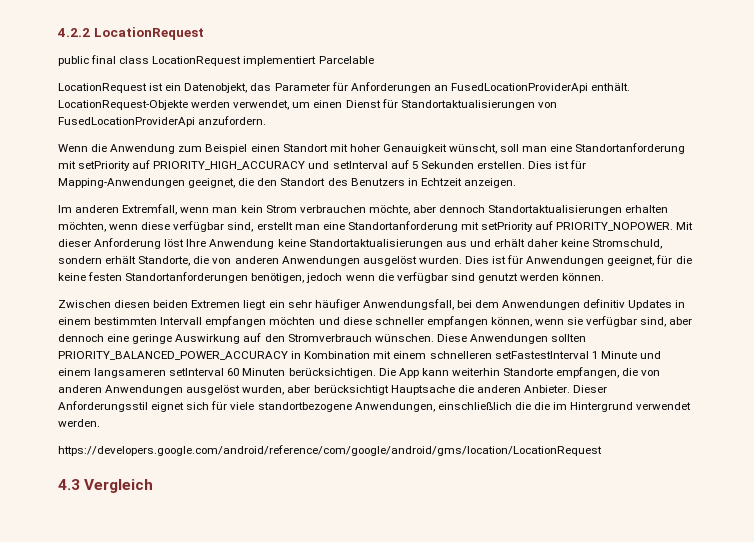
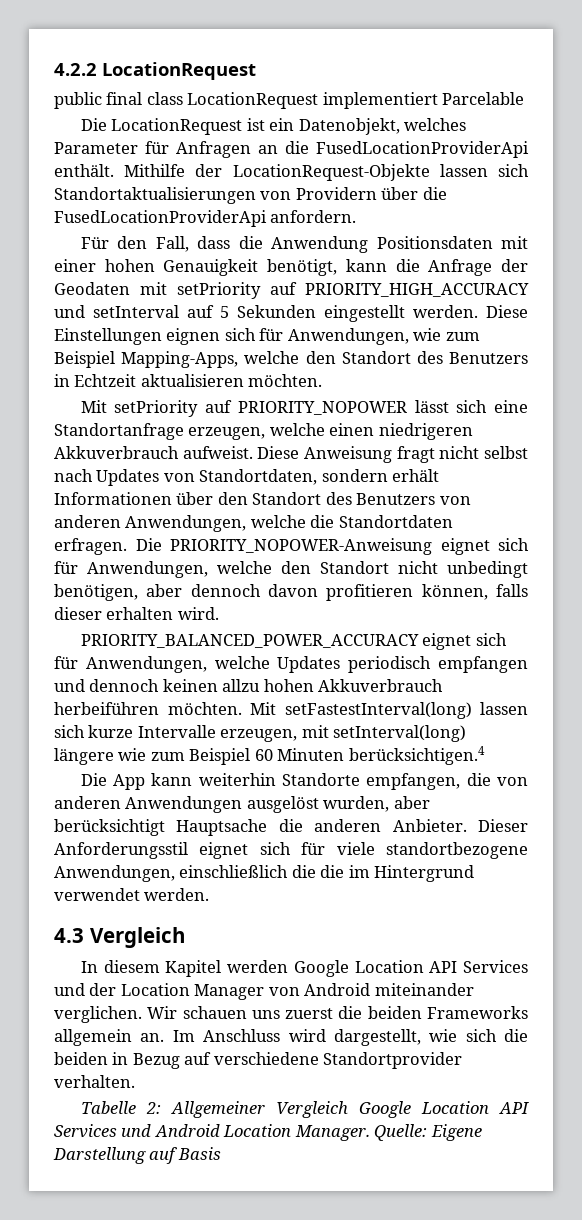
(374, 60) none -> [80,118,107,131] Die
[250,83,272,91] das -> [404,118,467,131] welches
[350,82,631,93] [58,99,557,110] [58,116,267,127] [58,143,686,154] Anforderungen an FusedLocationProviderApi enthält. LocationRequest-Objekte werden verwendet, um einen Dienst für Standortaktualisierungen von FusedLocationProviderApi anzufordern. // Wenn die Anwendung zum Beispiel einen Standort mit hoher Genauigkeit wünscht, soll man eine Standortanforderung -> [176,141,529,158] [54,164,529,181] [54,187,447,204] [54,210,357,227] [80,236,528,253] [54,259,528,276] [54,282,130,295] Anfragen an die FusedLocationProviderApi enthält. Mithilfe der LocationRequest-Objekte lassen sich Standortaktualisierungen von Providern über die FusedLocationProviderApi anfordern. // Für den Fall, dass die Anwendung Positionsdaten mit einer hohen Genauigkeit benötigt, kann die Anfrage der Geodaten
[476,160,587,169] [58,178,255,188] erstellen. Dies ist für Mapping-Anwendungen geeignet, die -> [324,305,528,322] [54,328,480,345] [54,351,300,368] eingestellt werden. Diese Einstellungen eignen sich für Anwendungen, wie zum Beispiel Mapping-Apps, welche
[463,178,516,188] [58,204,669,215] [58,221,694,232] [58,238,663,249] [58,255,692,266] [58,272,605,283] [58,299,686,310] [58,316,693,327] [58,333,587,344] [58,351,661,360] [58,368,225,378] anzeigen. // Im anderen Extremfall, wenn man kein Strom verbrauchen möchte, aber dennoch Standortaktualisierungen erhalten möchten, wenn diese verfügbar sind, erstellt man eine Standortanforderung mit setPriority auf PRIORITY_NOPOWER. Mit dieser Anforderung löst Ihre Anwendung keine Standortaktualisierungen aus und erhält daher keine Stromschuld, sondern erhält Standorte, die von anderen Anwendungen ausgelöst wurden. Dies ist für Anwendungen geeignet, für die keine festen Standortanforderungen benötigen, jedoch wenn die verfügbar sind genutzt werden können. // Zwischen diesen beiden Extremen liegt ein sehr häufiger Anwendungsfall, bei dem Anwendungen definitiv Updates in einem bestimmten Intervall empfangen möchten und diese schneller empfangen können, wenn sie verfügbar sind, aber dennoch eine geringe Auswirkung auf den Stromverbrauch wünschen. Diese Anwendungen sollten PRIORITY_BALANCED_POWER_ACCURACY in Kombination mit einem schnelleren setFastestInterval 1 Minute und einem langsameren setInterval -> [140,374,323,387] [80,400,528,417] [54,423,473,440] [54,446,528,463] [54,469,440,486] [54,492,471,505] [54,515,453,532] [54,538,529,555] [54,561,528,578] [54,584,528,601] [54,607,219,620] [80,633,507,650] [54,656,528,673] [54,679,444,692] [54,702,528,719] [54,725,467,742] [54,748,251,765] aktualisieren möchten. // Mit setPriority auf PRIORITY_NOPOWER lässt sich eine Standortanfrage erzeugen, welche einen niedrigeren Akkuverbrauch aufweist. Diese Anweisung fragt nicht selbst nach Updates von Standortdaten, sondern erhält Informationen über den Standort des Benutzers von anderen Anwendungen, welche die Standortdaten erfragen. Die PRIORITY_NOPOWER-Anweisung eignet sich für Anwendungen, welche den Standort nicht unbedingt benötigen, aber dennoch davon profitieren können, falls dieser erhalten wird. // PRIORITY_BALANCED_POWER_ACCURACY eignet sich für Anwendungen, welche Updates periodisch empfangen und dennoch keinen allzu hohen Akkuverbrauch herbeiführen möchten. Mit setFastestInterval(long) lassen sich kurze Intervalle erzeugen, mit setInterval(long) längere wie zum Beispiel
[288,368,376,378] berücksichtigen. -> [348,746,485,765] berücksichtigen.4 //
[58,445,602,456] // https://developers.google.com/android/reference/com/google/android/gms/location/LocationRequest -> (210, 894) none
(154, 486) none -> [80,960,528,977] [54,983,474,1000] [54,1006,528,1023] [54,1029,528,1046] [54,1052,463,1069] [54,1075,135,1088] [80,1101,529,1118] [54,1124,482,1141] [53,1147,221,1164] // In diesem Kapitel werden Google Location API Services und der Location Manager von Android miteinander verglichen. Wir schauen uns zuerst die beiden Frameworks allgemein an. Im Anschluss wird dargestellt, wie sich die beiden in Bezug auf verschiedene Standortprovider verhalten. // Tabelle 2: Allgemeiner Vergleich Google Location API Services und Android Location Manager. Quelle: Eigene Darstellung auf Basis

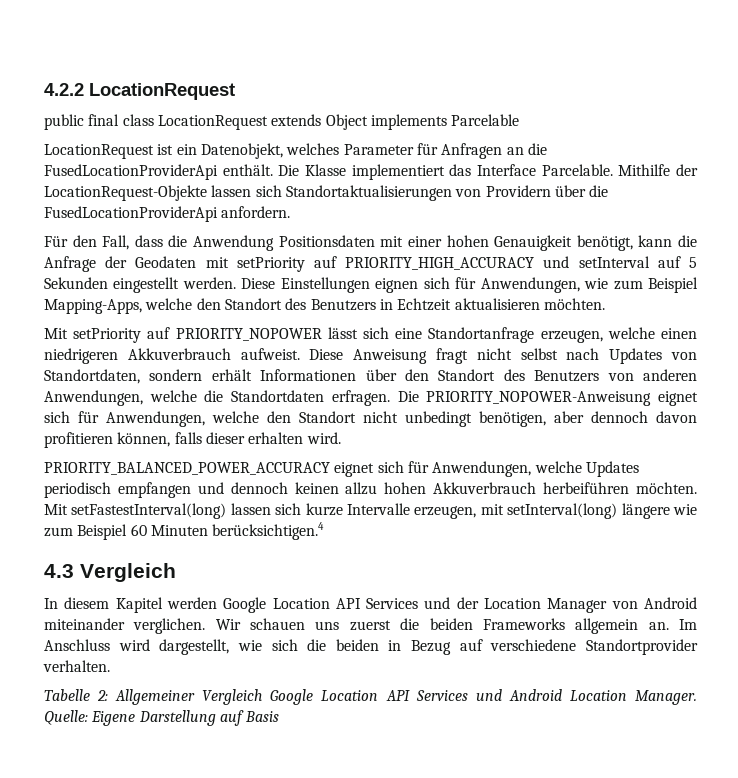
[322,92,438,109] implementiert -> [271,114,447,130] extends Object implements
[80,118,107,131] Die -> (520, 120) none
(114, 170) none -> [278,164,613,180] Die Klasse implementiert das Interface Parcelable.
[80,773,528,790] [54,796,430,813] [54,819,528,836] [54,842,528,859] [54,865,475,882] [54,888,210,901] // Die App kann weiterhin Standorte empfangen, die von anderen Anwendungen ausgelöst wurden, aber berücksichtigt Hauptsache die anderen Anbieter. Dieser Anforderungsstil eignet sich für viele standortbezogene Anwendungen, einschließlich die die im Hintergrund verwendet werden. -> (325, 531) none

